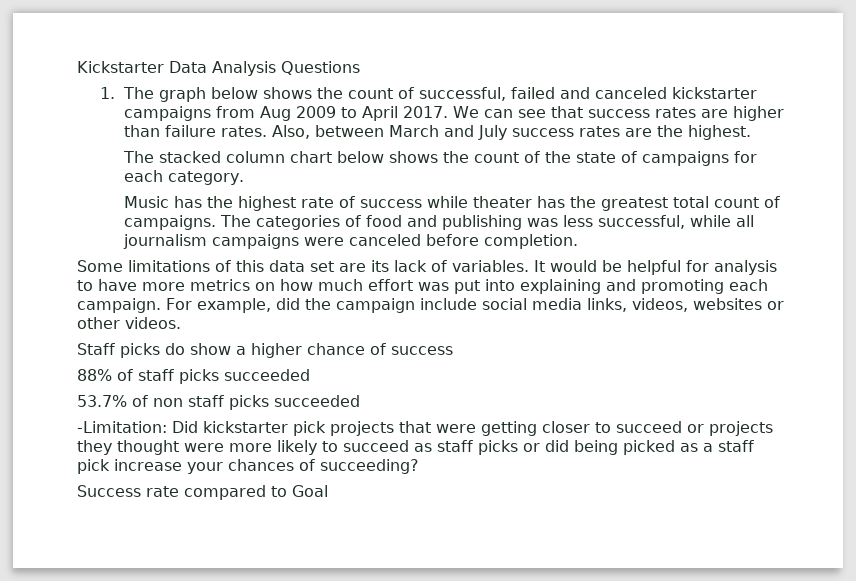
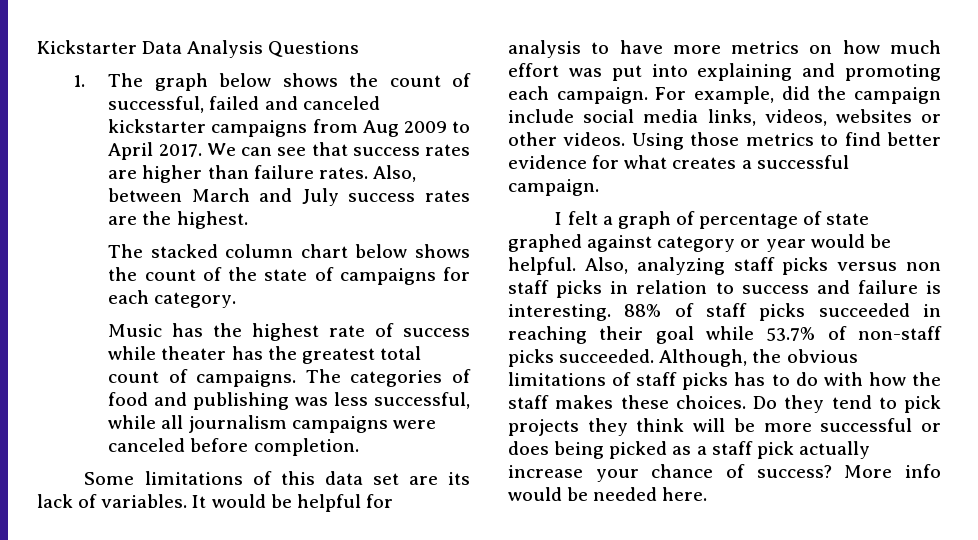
[77,343,453,358] // Staff picks do show a higher chance of success // -> [631,132,941,150] [508,155,849,169] [508,179,599,196] [555,211,870,229] [508,234,891,252] [508,257,941,275] [508,280,941,298] [508,304,611,321] Using those metrics to find better evidence for what creates a successful campaign. // I felt a graph of percentage of state graphed against category or year would be helpful. Also, analyzing staff picks versus non staff picks in relation to success and failure is interesting.
[77,395,360,410] [77,421,773,436] [77,440,569,455] // 53.7% of non staff picks succeeded // -Limitation: Did kickstarter pick projects that were getting closer to succeed or projects they thought were more likely to succeed as staff picks or did -> [922,304,941,317] [508,326,942,344] [508,349,858,367] [508,372,941,390] [508,395,941,413] [508,418,941,436] [508,441,549,455] in reaching their goal while 53.7% of non-staff picks succeeded. Although, the obvious limitations of staff picks has to do with how the staff makes these choices. Do they tend to pick projects they think will be more successful or does
(110, 466) none -> [798,441,870,459] actually
[228,459,419,474] [77,485,328,500] chances of succeeding? // Success rate compared to Goal -> [651,464,942,478] [508,487,708,501] chance of success? More info would be needed here.

